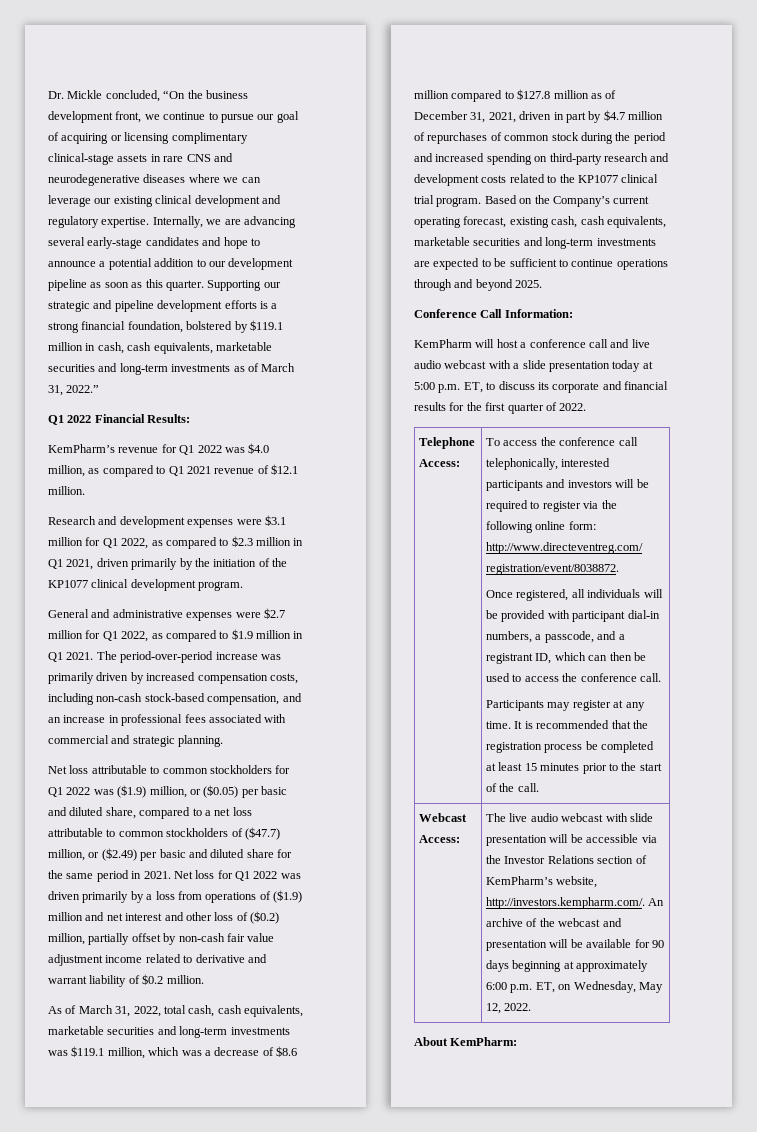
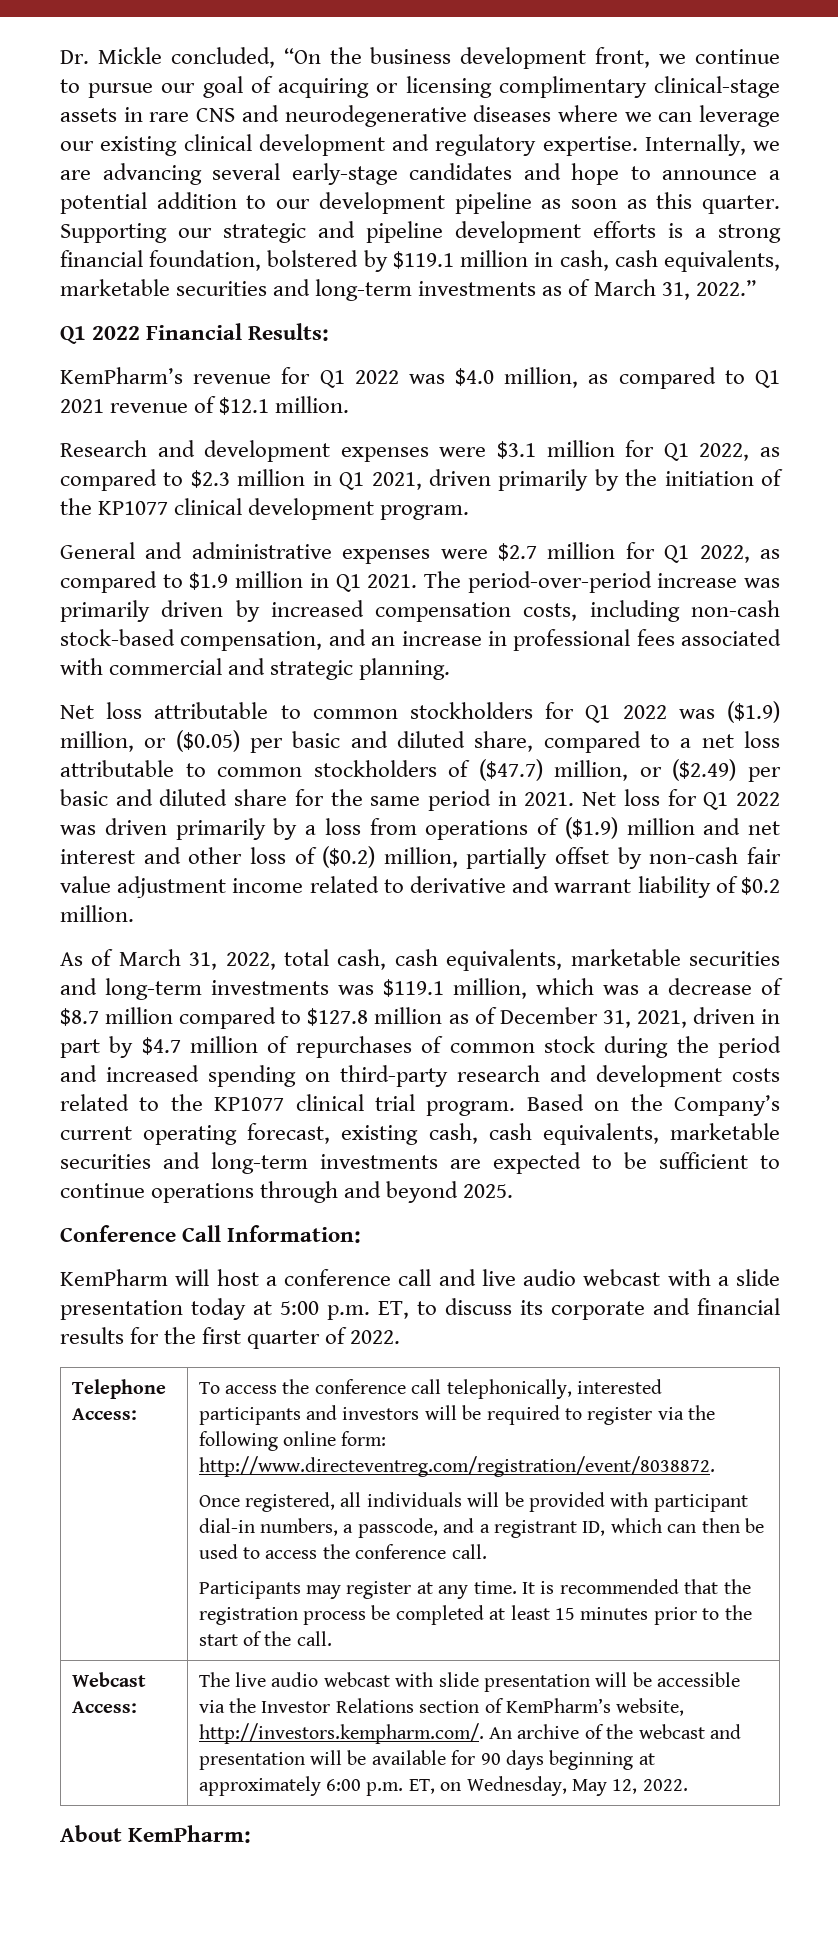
[276,1046,297,1057] $8.6 -> [60,1008,99,1026] $8.7

